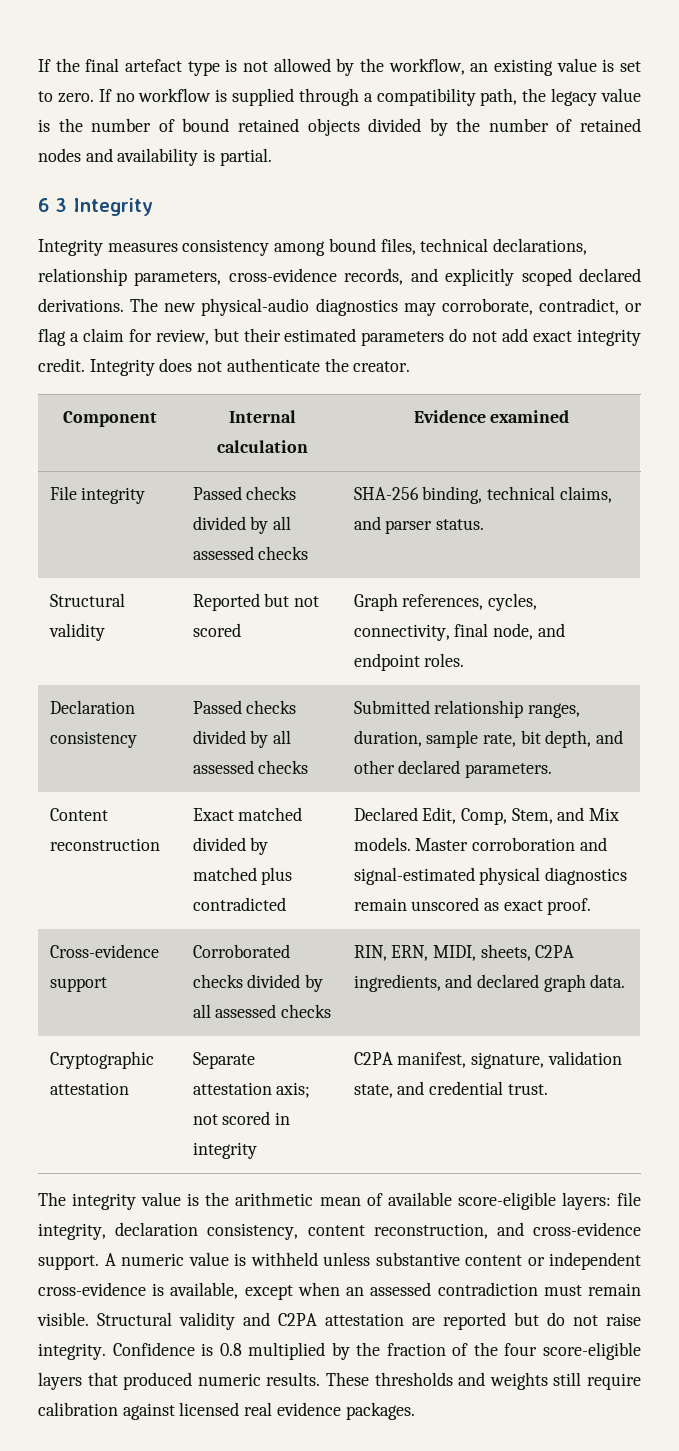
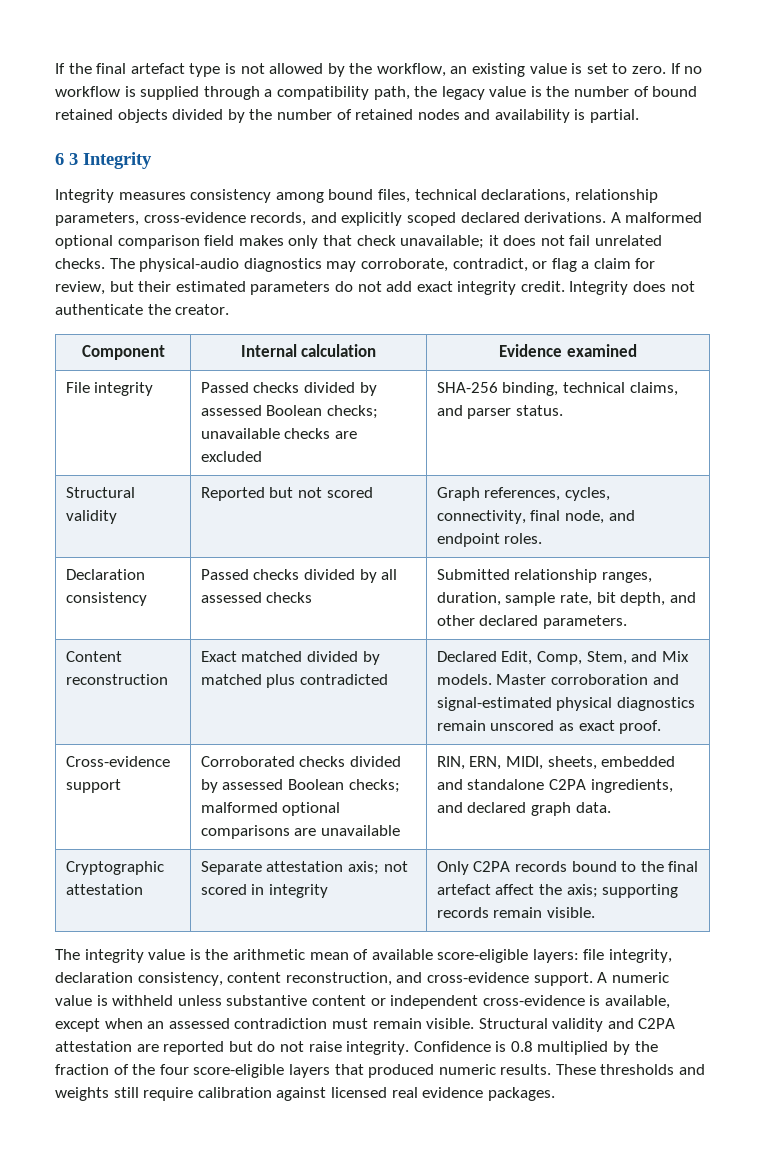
[130,298,197,312] The new -> [610,212,703,223] [55,235,663,249] [55,258,135,269] A malformed optional comparison field makes only that check unavailable; it does not fail unrelated checks. The
[272,516,291,530] [192,546,309,560] all assessed checks -> [200,405,378,419] [200,428,357,439] [200,451,262,462] assessed Boolean checks; unavailable checks are excluded
[192,1004,331,1018] all assessed checks -> [222,779,400,793] [200,802,341,816] [200,825,400,839] assessed Boolean checks; malformed optional comparisons are unavailable
(531, 952) none -> [601,756,676,767] [436,779,545,790] embedded and standalone
[353,1051,622,1069] [353,1081,548,1098] C2PA manifest, signature, validation state, and credential trust. -> [436,861,699,875] [436,884,679,898] [436,907,595,918] Only C2PA records bound to the final artefact affect the axis; supporting records remain visible.

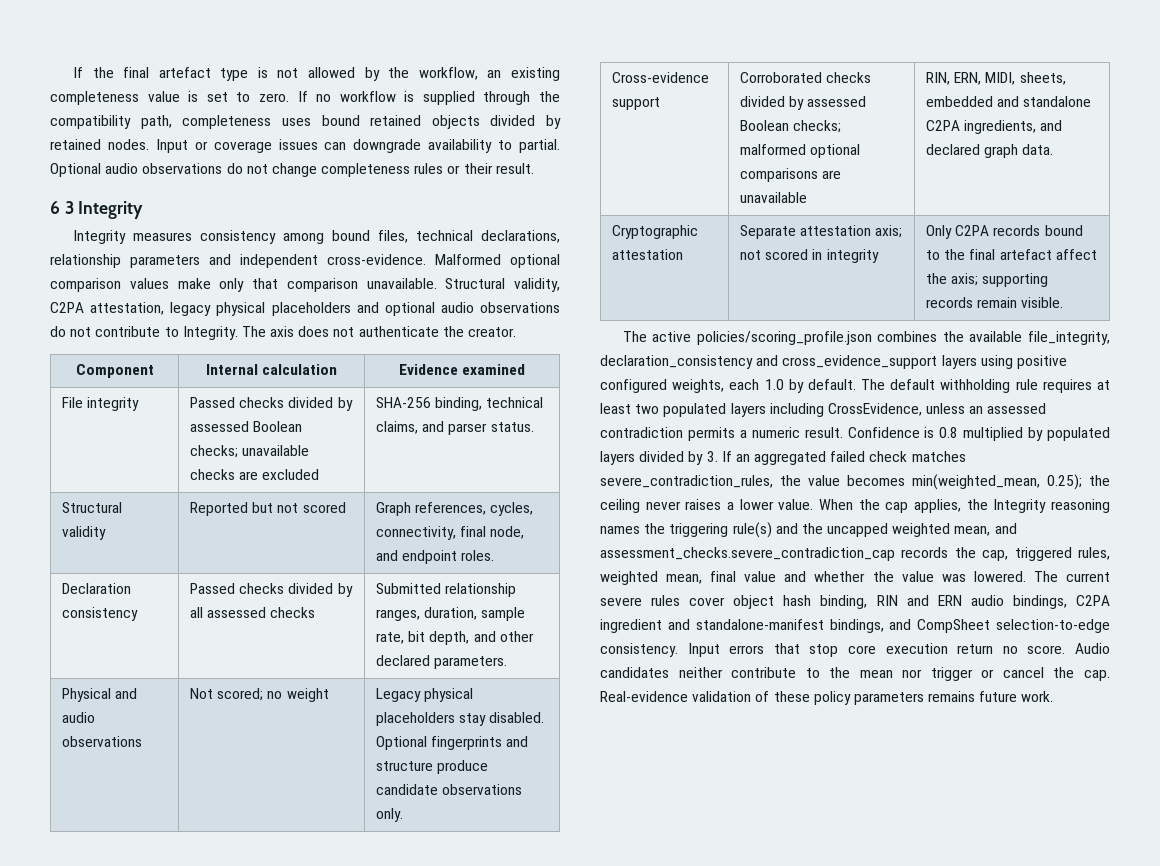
(526, 70) none -> [50,91,139,105] completeness
[264,89,273,97] a -> [538,91,560,102] the
[414,86,649,100] the legacy value is the number of -> [182,115,311,129] completeness uses
[249,109,640,123] the number of retained nodes and availability is partial. -> [50,139,560,153] [50,163,534,177] retained nodes. Input or coverage issues can downgrade availability to partial. Optional audio observations do not change completeness rules or their result.
[55,212,703,226] [55,235,663,249] [55,258,656,272] [55,281,629,295] parameters, cross-evidence records, and explicitly scoped declared derivations. A malformed optional comparison field makes only that check unavailable; it does not fail unrelated checks. The physical-audio diagnostics may corroborate, contradict, or flag a claim for review, but their estimated parameters do not add exact integrity credit. Integrity -> [130,254,560,268] [50,278,560,292] [50,302,560,316] [50,326,295,340] parameters and independent cross-evidence. Malformed optional comparison values make only that comparison unavailable. Structural validity, C2PA attestation, legacy physical placeholders and optional audio observations do not contribute to Integrity. The axis
[65,651,122,662] [65,674,168,685] [200,651,380,665] [200,674,388,688] [436,651,689,665] [436,674,679,685] [436,697,695,711] [436,720,662,734] Content reconstruction | Exact matched divided by matched plus contradicted | Declared Edit, Comp, Stem, and Mix models. Master corroboration and signal-estimated physical diagnostics remain unscored as exact proof. -> [62,688,138,702] [62,712,96,723] [62,736,143,747] [190,688,329,702] [376,688,474,702] [376,712,545,726] [376,736,529,750] [376,760,489,774] [376,784,523,795] [376,808,404,822] Physical and audio observations | Not scored; no weight | Legacy physical placeholders stay disabled. Optional fingerprints and structure produce candidate observations only.
[84,949,673,963] [55,972,669,986] [55,995,670,1009] [55,1018,676,1032] [55,1041,410,1055] integrity value is the arithmetic mean of available score-eligible layers: file integrity, declaration consistency, content reconstruction, and cross-evidence support. A numeric value is withheld unless substantive content or independent cross-evidence is available, except when an assessed contradiction must remain visible. Structural validity and C2PA attestation are reported but do not raise integrity. -> [652,331,1110,345] [600,355,1067,369] [600,379,1110,393] [600,403,1047,417] [600,427,843,441] active policies/scoring_profile.json combines the available file_integrity, declaration_consistency and cross_evidence_support layers using positive configured weights, each 1.0 by default. The default withholding rule requires at least two populated layers including CrossEvidence, unless an assessed contradiction permits a numeric result.
[634,1041,658,1052] [55,1064,706,1078] [55,1087,555,1101] the fraction of the four score-eligible layers that produced numeric results. These thresholds and weights still require calibration against licensed real evidence packages. -> [1047,427,1110,441] [600,451,966,465] [600,474,1110,490] [600,499,1110,513] [600,522,1017,538] [600,547,1110,561] [600,571,1110,585] [600,595,1110,609] [600,619,1110,633] [600,643,1110,657] [600,667,1110,681] [600,691,1054,705] populated layers divided by 3. If an aggregated failed check matches severe_contradiction_rules, the value becomes min(weighted_mean, 0.25); the ceiling never raises a lower value. When the cap applies, the Integrity reasoning names the triggering rule(s) and the uncapped weighted mean, and assessment_checks.severe_contradiction_cap records the cap, triggered rules, weighted mean, final value and whether the value was lowered. The current severe rules cover object hash binding, RIN and ERN audio bindings, C2PA ingredient and standalone-manifest bindings, and CompSheet selection-to-edge consistency. Input errors that stop core execution return no score. Audio candidates neither contribute to the mean nor trigger or cancel the cap. Real-evidence validation of these policy parameters remains future work.

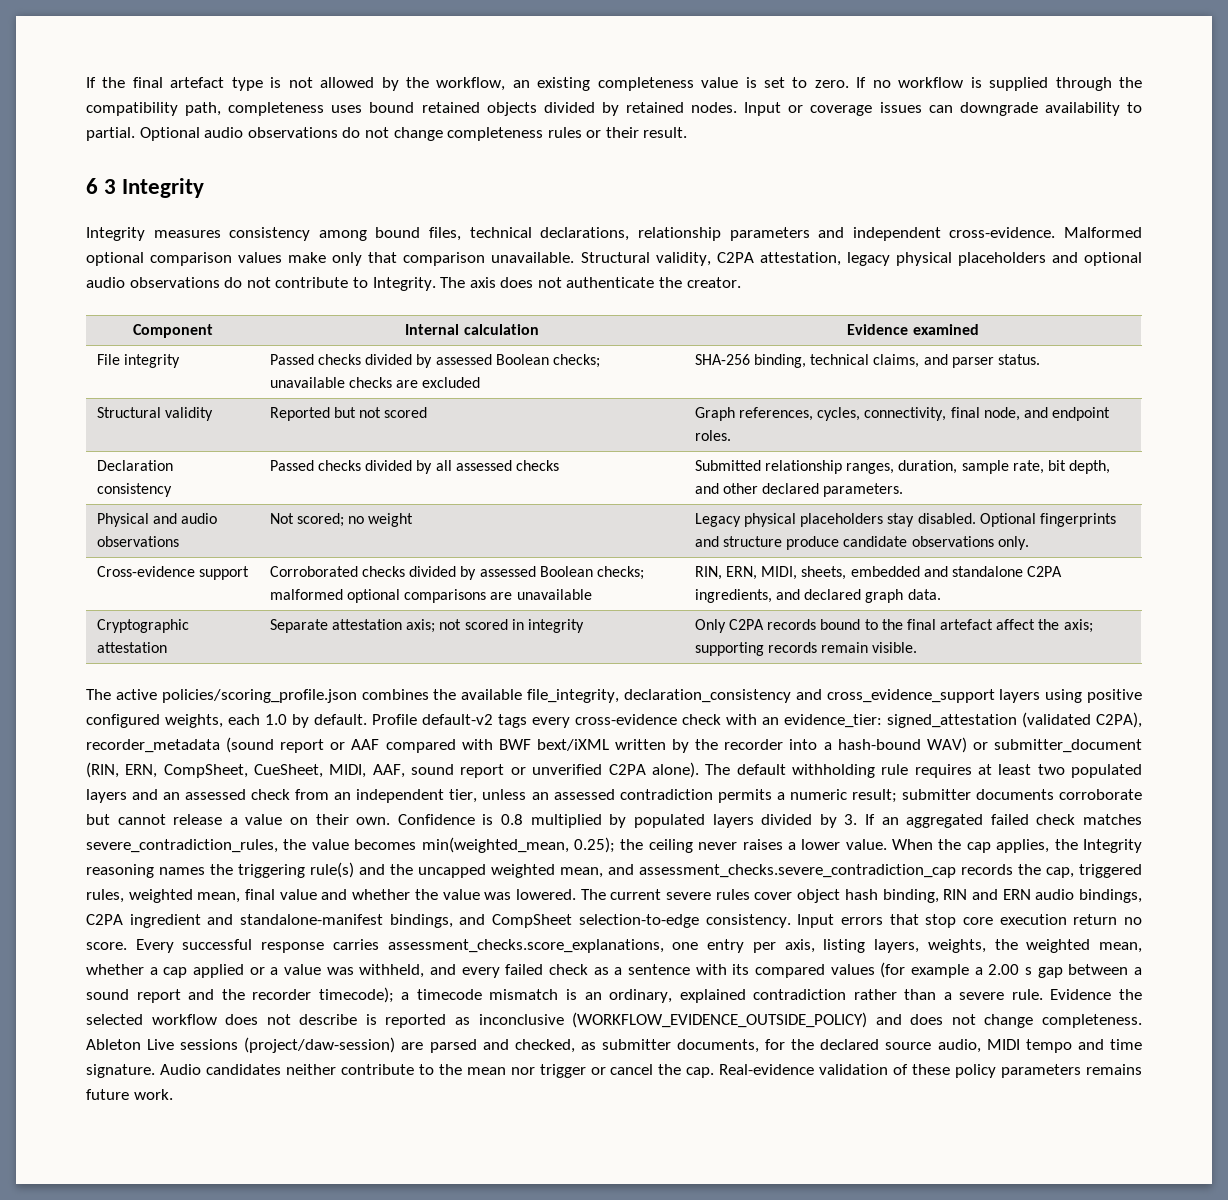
(856, 384) none -> [372,712,1142,728] [86,737,1142,753] [86,762,699,778] Profile default-v2 tags every cross-evidence check with an evidence_tier: signed_attestation (validated C2PA), recorder_metadata (sound report or AAF compared with BWF bext/iXML written by the recorder into a hash-bound WAV) or submitter_document (RIN, ERN, CompSheet, CueSheet, MIDI, AAF, sound report or unverified C2PA alone).
[769,403,922,417] including CrossEvidence, -> [132,789,478,803] and an assessed check from an independent tier,
[804,427,843,438] result. -> [851,789,1142,803] [86,814,391,825] result; submitter documents corroborate but cannot release a value on their own.
(1066, 649) none -> [135,939,1142,953] [86,962,1142,978] [86,987,1142,1003] [86,1012,1142,1028] [86,1037,1142,1053] [86,1064,155,1078] Every successful response carries assessment_checks.score_explanations, one entry per axis, listing layers, weights, the weighted mean, whether a cap applied or a value was withheld, and every failed check as a sentence with its compared values (for example a 2.00 s gap between a sound report and the recorder timecode); a timecode mismatch is an ordinary, explained contradiction rather than a severe rule. Evidence the selected workflow does not describe is reported as inconclusive (WORKFLOW_EVIDENCE_OUTSIDE_POLICY) and does not change completeness. Ableton Live sessions (project/daw-session) are parsed and checked, as submitter documents, for the declared source audio, MIDI tempo and time signature.

